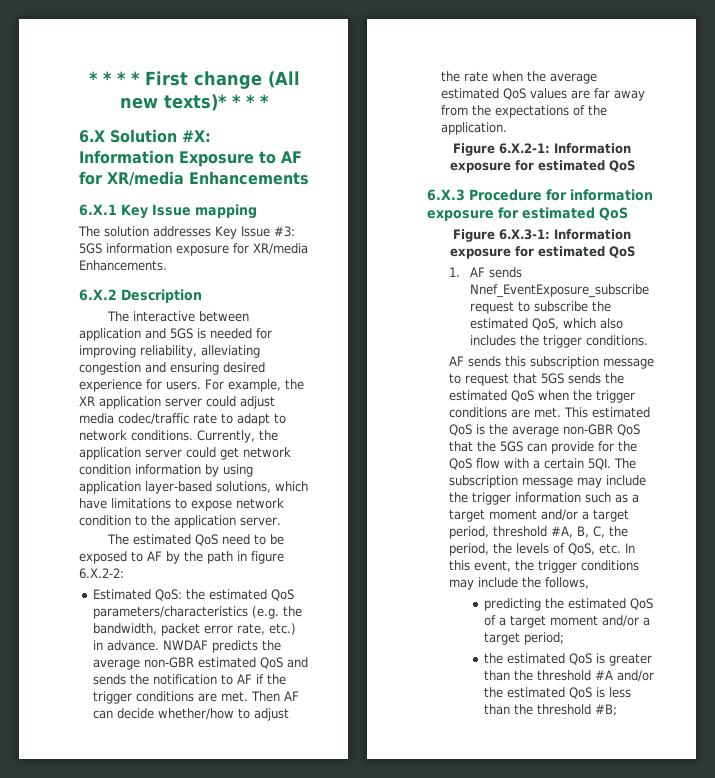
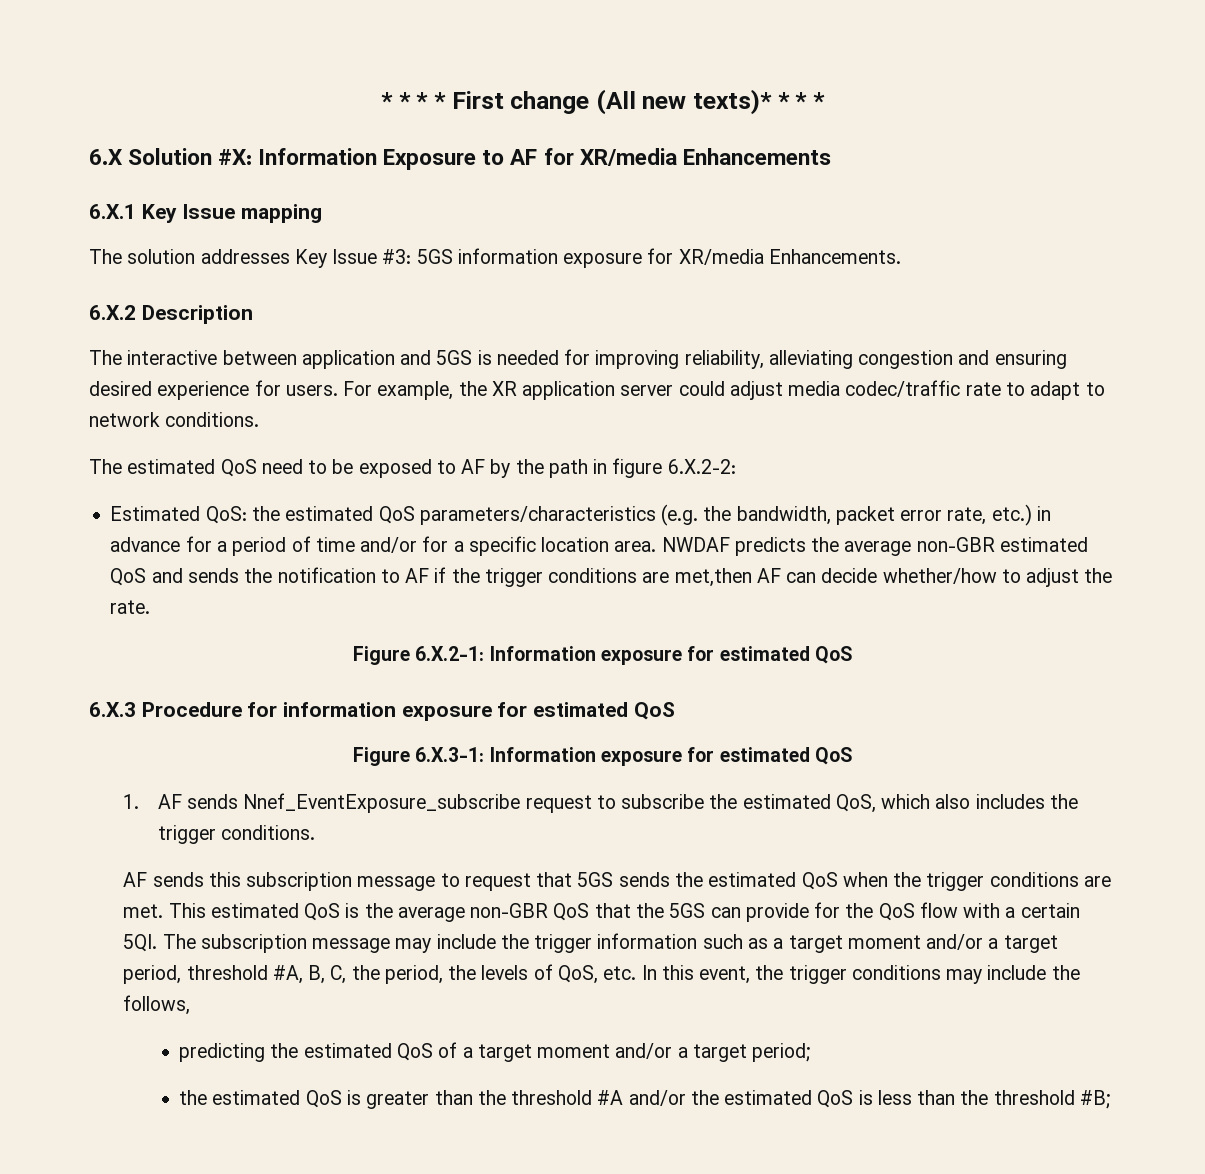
[197,430,278,443] [79,447,291,460] [79,464,253,477] [79,481,308,494] [79,498,284,511] [79,515,281,528] Currently, the application server could get network condition information by using application layer-based solutions, which have limitations to expose network condition to the application server. -> (260, 419) none
[106,640,159,651] advance. -> [110,536,657,556] advance for a period of time and/or for a specific location area.
[220,691,280,702] met. Then -> [674,568,752,587] met,then
[463,71,597,84] [440,88,645,101] [440,105,607,118] [440,122,507,135] rate when the average estimated QoS values are far away from the expectations of the application. -> [110,600,151,614] rate.

